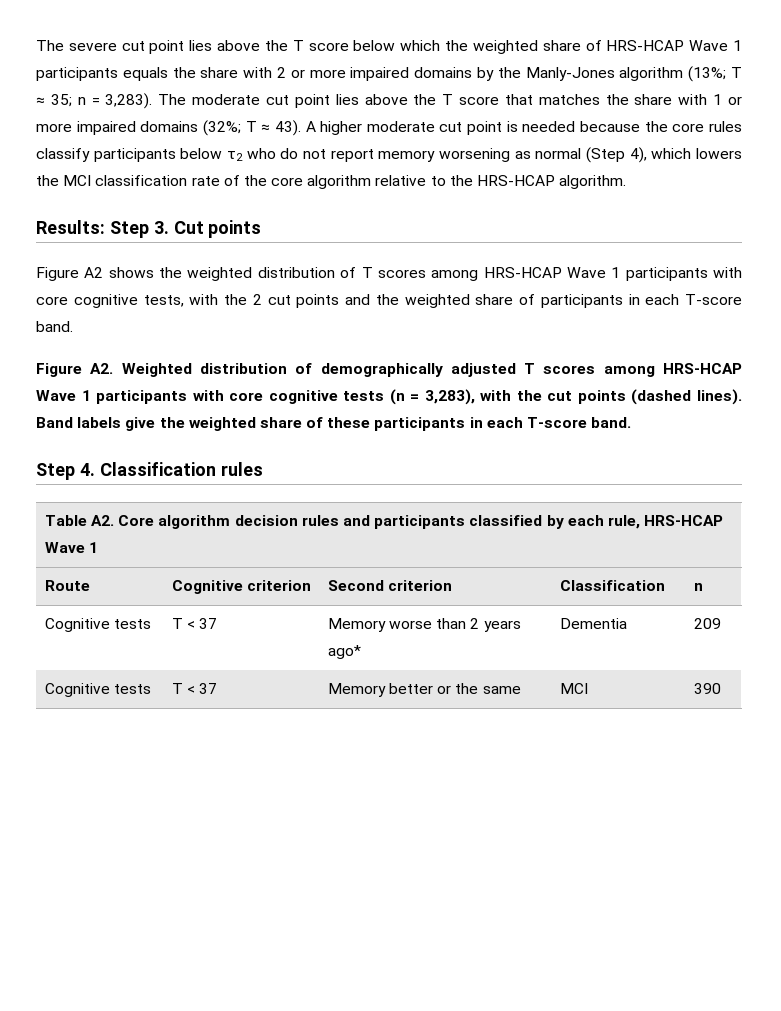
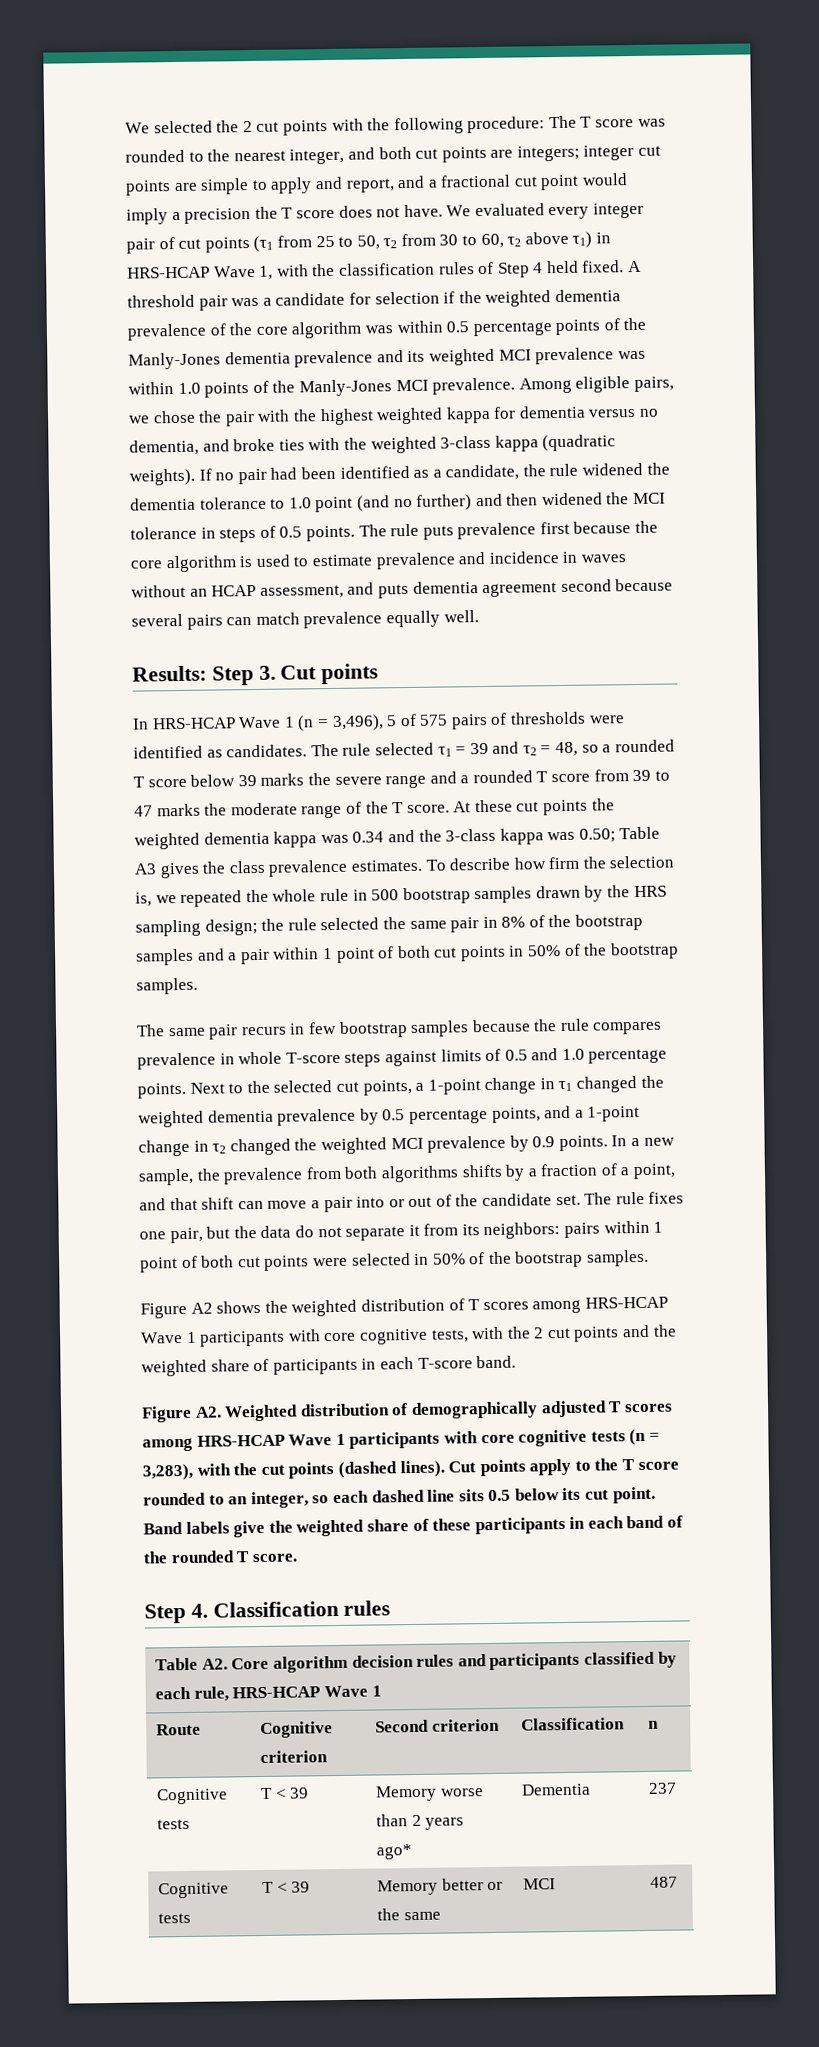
[36,40,743,54] [36,66,742,82] [36,93,743,109] [36,120,742,136] [36,147,742,163] [36,175,627,189] The severe cut point lies above the T score below which the weighted share of HRS-HCAP Wave 1 participants equals the share with 2 or more impaired domains by the Manly-Jones algorithm (13%; T ≈ 35; n = 3,283). The moderate cut point lies above the T score that matches the share with 1 or more impaired domains (32%; T ≈ 43). A higher moderate cut point is needed because the core rules classify participants below τ2 who do not report memory worsening as normal (Step 4), which lowers the MCI classification rate of the core algorithm relative to the HRS-HCAP algorithm. -> [125,115,666,136] [125,144,662,165] [125,173,629,196] [126,202,645,225] [126,231,612,254] [127,260,643,280] [127,289,621,311] [127,317,647,341] [128,347,646,370] [128,376,674,398] [129,405,660,427] [129,434,617,456] [129,462,670,486] [130,492,667,513] [130,520,659,543] [130,551,626,573] [131,578,674,599] [131,610,479,630] We selected the 2 cut points with the following procedure: The T score was rounded to the nearest integer, and both cut points are integers; integer cut points are simple to apply and report, and a fractional cut point would imply a precision the T score does not have. We evaluated every integer pair of cut points (τ1 from 25 to 50, τ2 from 30 to 60, τ2 above τ1) in HRS-HCAP Wave 1, with the classification rules of Step 4 held fixed. A threshold pair was a candidate for selection if the weighted dementia prevalence of the core algorithm was within 0.5 percentage points of the Manly-Jones dementia prevalence and its weighted MCI prevalence was within 1.0 points of the Manly-Jones MCI prevalence. Among eligible pairs, we chose the pair with the highest weighted kappa for dementia versus no dementia, and broke ties with the weighted 3-class kappa (quadratic weights). If no pair had been identified as a candidate, the rule widened the dementia tolerance to 1.0 point (and no further) and then widened the MCI tolerance in steps of 0.5 points. The rule puts prevalence first because the core algorithm is used to estimate prevalence and incidence in waves without an HCAP assessment, and puts dementia agreement second because several pairs can match prevalence equally well.
(262, 229) none -> [132,711,625,732] [133,739,675,759] [133,769,670,789] [134,798,615,819] [134,826,661,850] [134,855,675,879] [135,885,667,907] [135,913,644,937] [136,942,679,966] [136,977,198,995] [136,1018,663,1040] [137,1048,668,1070] [137,1075,664,1099] [138,1105,641,1128] [138,1135,675,1157] [138,1163,677,1186] [139,1191,685,1213] [139,1220,664,1244] [140,1249,650,1273] // In HRS-HCAP Wave 1 (n = 3,496), 5 of 575 pairs of thresholds were identified as candidates. The rule selected τ1 = 39 and τ2 = 48, so a rounded T score below 39 marks the severe range and a rounded T score from 39 to 47 marks the moderate range of the T score. At these cut points the weighted dementia kappa was 0.34 and the 3-class kappa was 0.50; Table A3 gives the class prevalence estimates. To describe how firm the selection is, we repeated the whole rule in 500 bootstrap samples drawn by the HRS sampling design; the rule selected the same pair in 8% of the bootstrap samples and a pair within 1 point of both cut points in 50% of the bootstrap samples. // The same pair recurs in few bootstrap samples because the rule compares prevalence in whole T-score steps against limits of 0.5 and 1.0 percentage points. Next to the selected cut points, a 1-point change in τ1 changed the weighted dementia prevalence by 0.5 percentage points, and a 1-point change in τ2 changed the weighted MCI prevalence by 0.9 points. In a new sample, the prevalence from both algorithms shifts by a fraction of a point, and that shift can move a pair into or out of the candidate set. The rule fixes one pair, but the data do not separate it from its neighbors: pairs within 1 point of both cut points were selected in 50% of the bootstrap samples.
(742, 397) none -> [448,1458,679,1477] [143,1486,656,1509] Cut points apply to the T score rounded to an integer, so each dashed line sits 0.5 below its cut point.
[527,417,632,428] T-score band. -> [626,1515,684,1529] [143,1550,298,1564] band of the rounded T score.
[199,618,218,629] 37 -> [289,1787,310,1799] 39
[693,618,721,629] [44,683,152,697] [171,683,218,694] 209 // Cognitive tests | T < 37 -> [648,1782,678,1794] [158,1882,230,1899] [158,1912,192,1924] [262,1881,311,1894] 237 // Cognitive tests | T < 39
[693,683,721,694] 390 -> [650,1876,679,1888] 487

